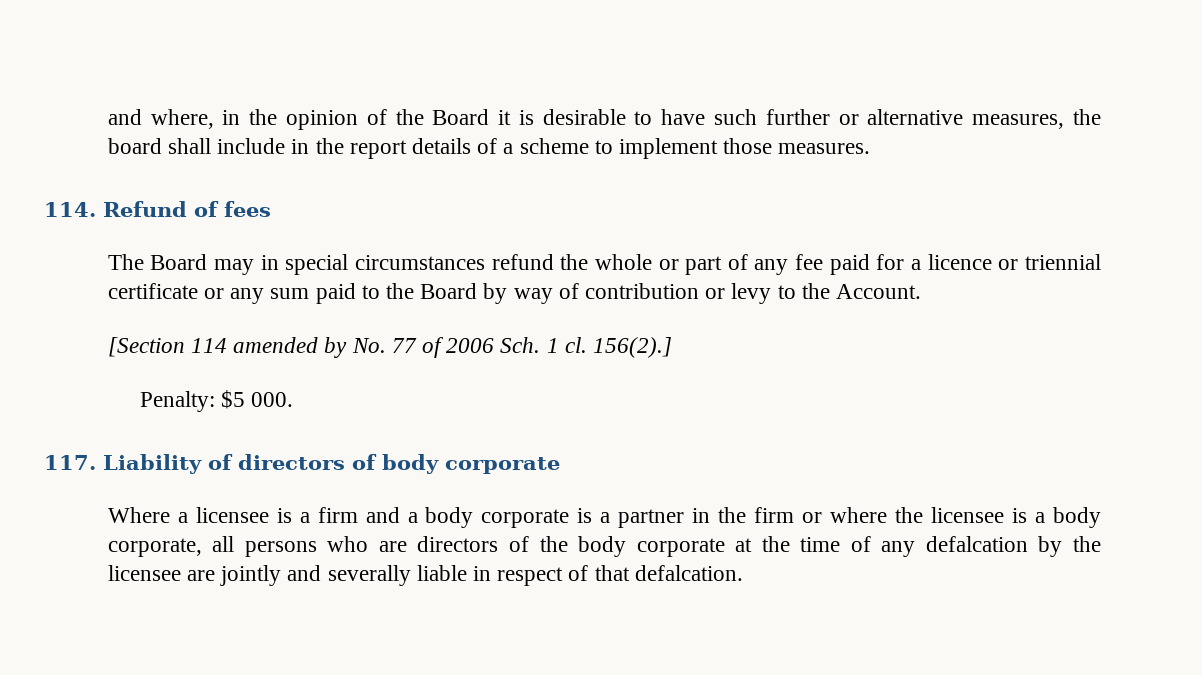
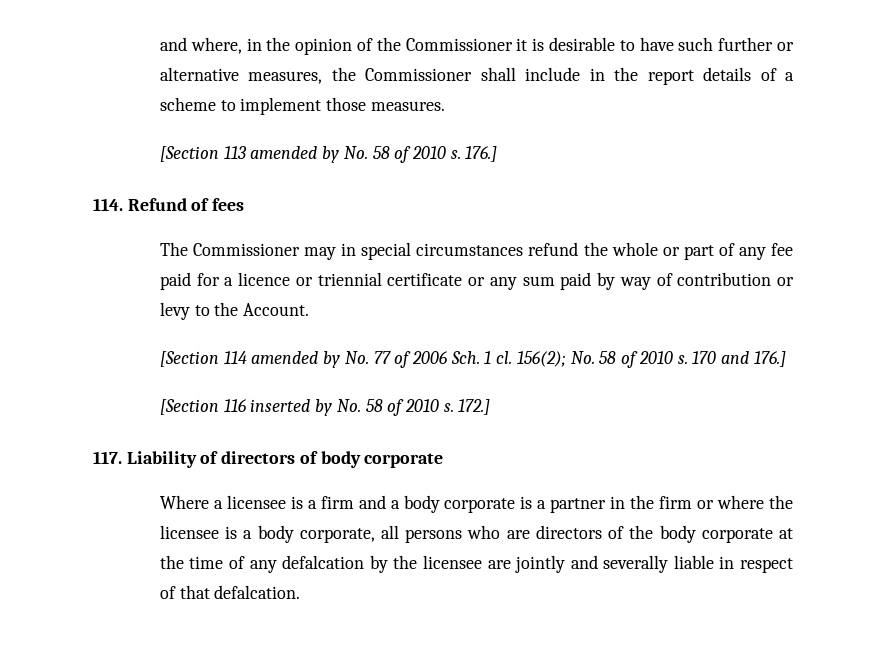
[432,109,490,125] Board -> [405,38,513,51] Commissioner
[107,138,162,154] board -> [365,68,473,81] Commissioner
(871, 148) none -> [159,146,498,163] // [Section 113 amended by No. 58 of 2010 s. 176.]
[150,254,208,270] Board -> [192,243,300,256] Commissioner
[361,283,478,299] to the Board -> (592, 281) none
[593,337,673,358] [139,390,294,412] 156(2).] // Penalty: $5 000. -> [516,351,786,368] [159,399,491,416] 156(2); No. 58 of 2010 s. 170 and 176.] // [Section 116 inserted by No. 58 of 2010 s. 172.]

